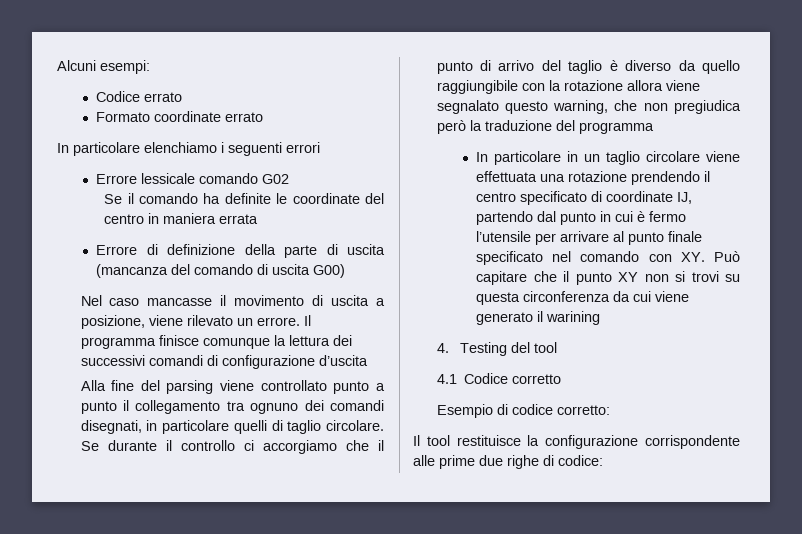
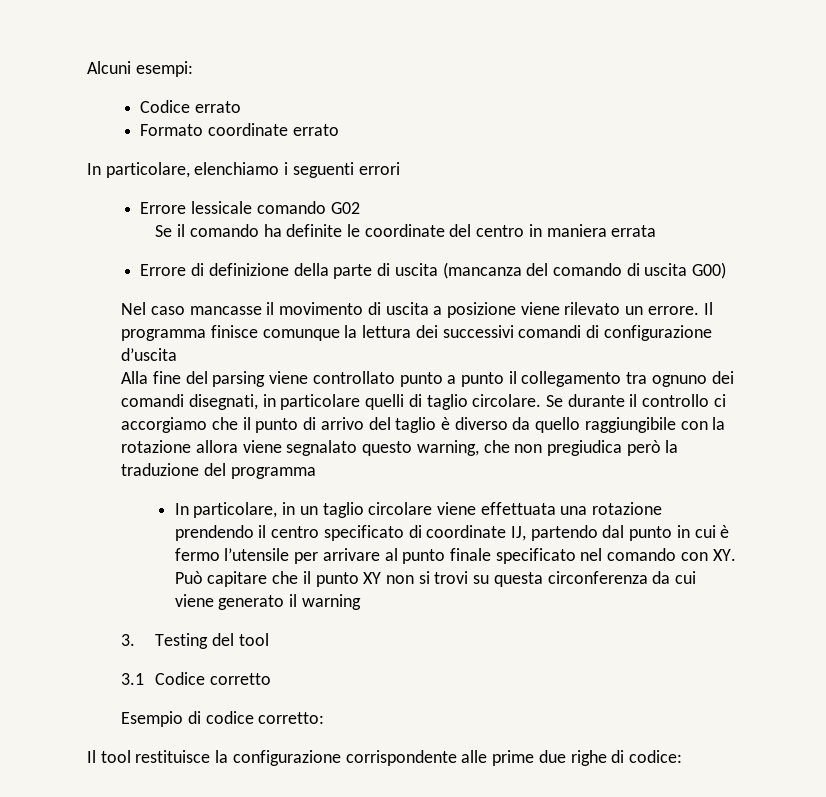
[73,142,140,156] particolare -> [105,162,190,178] particolare,
[80,315,145,329] posizione, -> [446,302,516,318] posizione
[494,151,562,165] particolare -> [193,502,278,518] particolare,
[546,311,601,325] [436,343,449,353] warining // 4. -> [301,594,361,610] [121,634,136,646] warning // 3.
[436,374,457,384] 4.1 -> [121,673,145,685] 3.1

